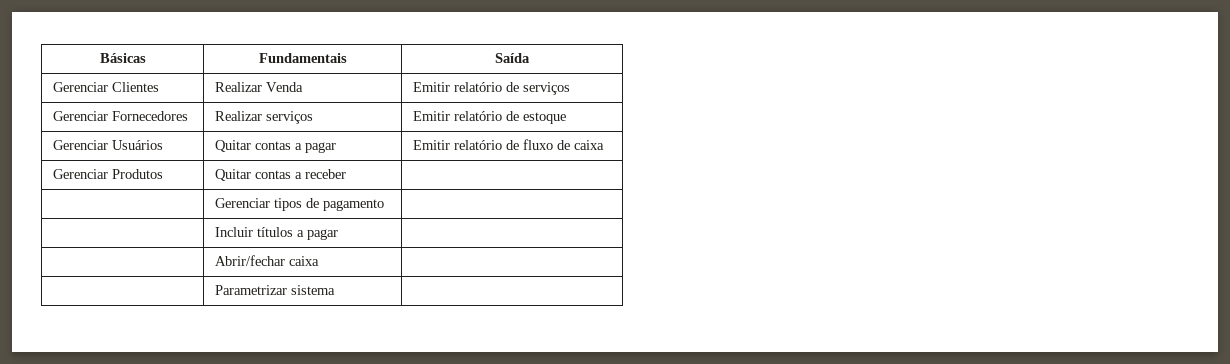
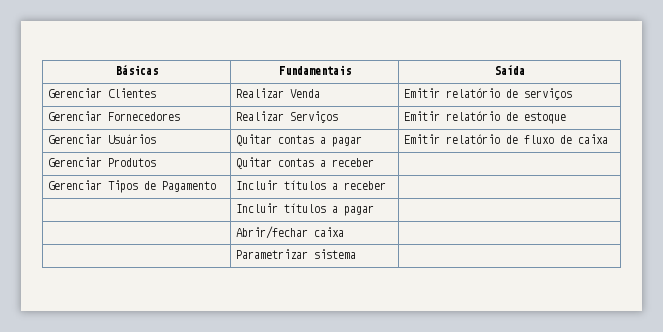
[266,111,314,124] serviços -> [290,111,339,123] Serviços
[215,198,385,211] | Gerenciar tipos de pagamento -> [48,180,217,193] [236,180,387,190] Gerenciar Tipos de Pagamento | Incluir títulos a receber

